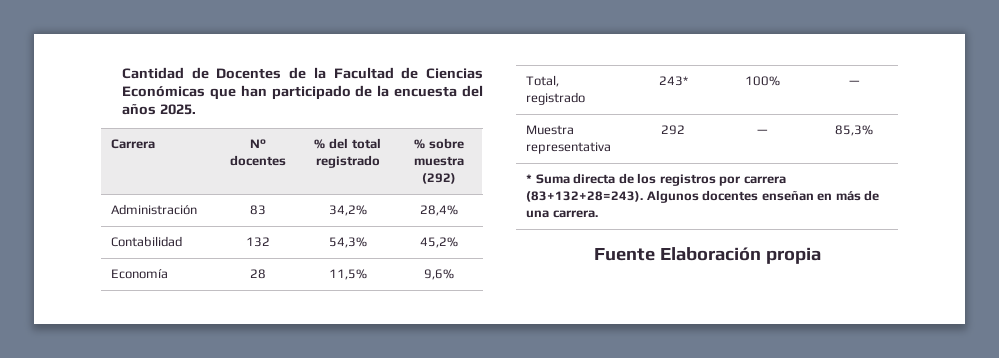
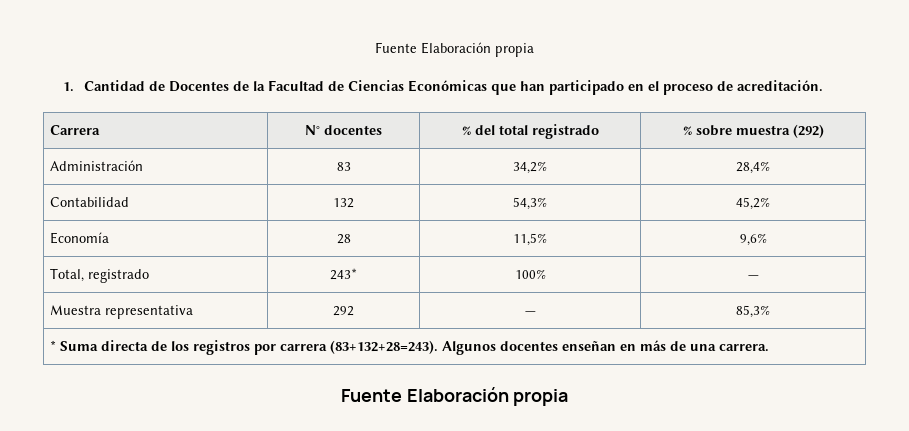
(122, 73) none -> [375,42,534,57] [63,82,75,92] Fuente Elaboración propia // 1.
[355,85,484,97] [122,103,196,115] de la encuesta del años 2025. -> [627,80,823,95] en el proceso de acreditación.

